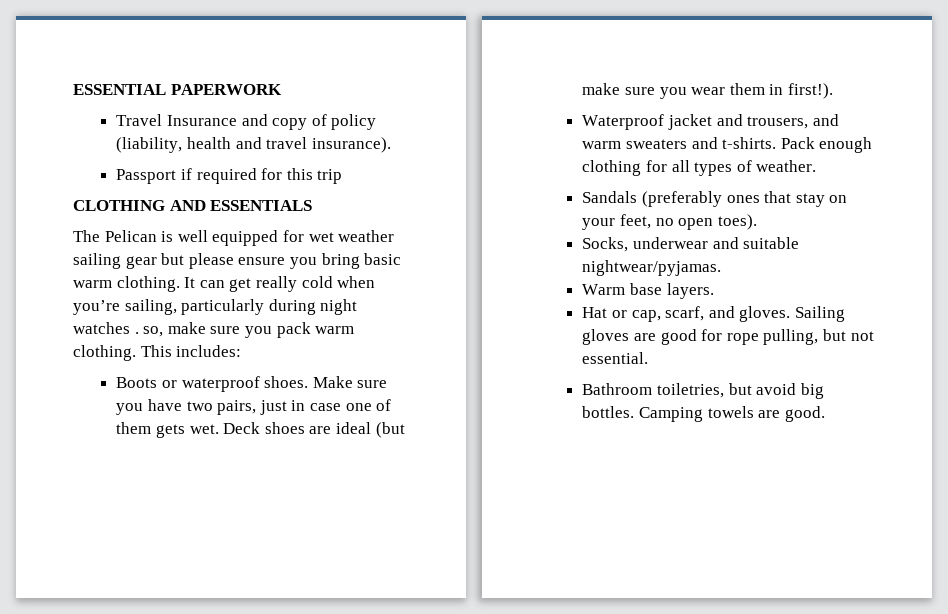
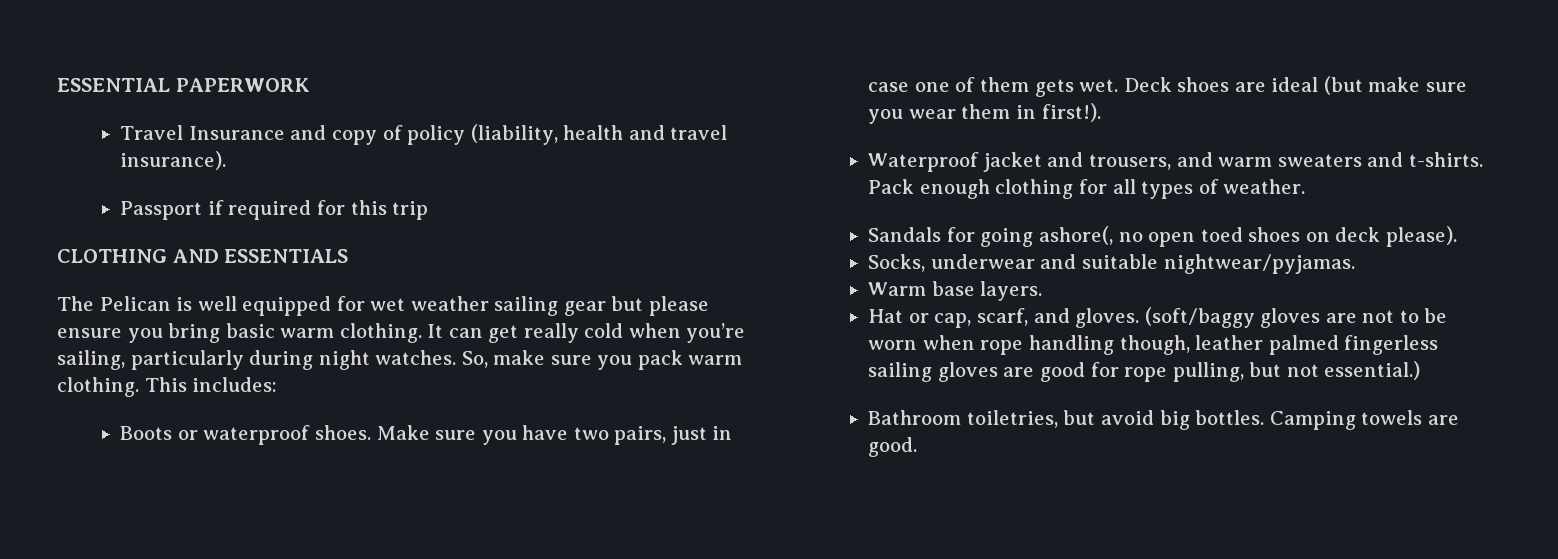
[73,322,164,337] watches . so, -> [375,350,488,368] watches. So,
[642,191,848,207] [582,214,757,230] (preferably ones that stay on your feet, no open toes). -> [946,226,1457,247] for going ashore(, no open toed shoes on deck please).
[794,306,845,322] Sailing -> [1144,307,1448,328] [868,335,1439,355] [868,362,933,382] (soft/baggy gloves are not to be worn when rope handling though, leather palmed fingerless sailing
[582,352,649,364] essential. -> [1324,361,1421,380] essential.)

